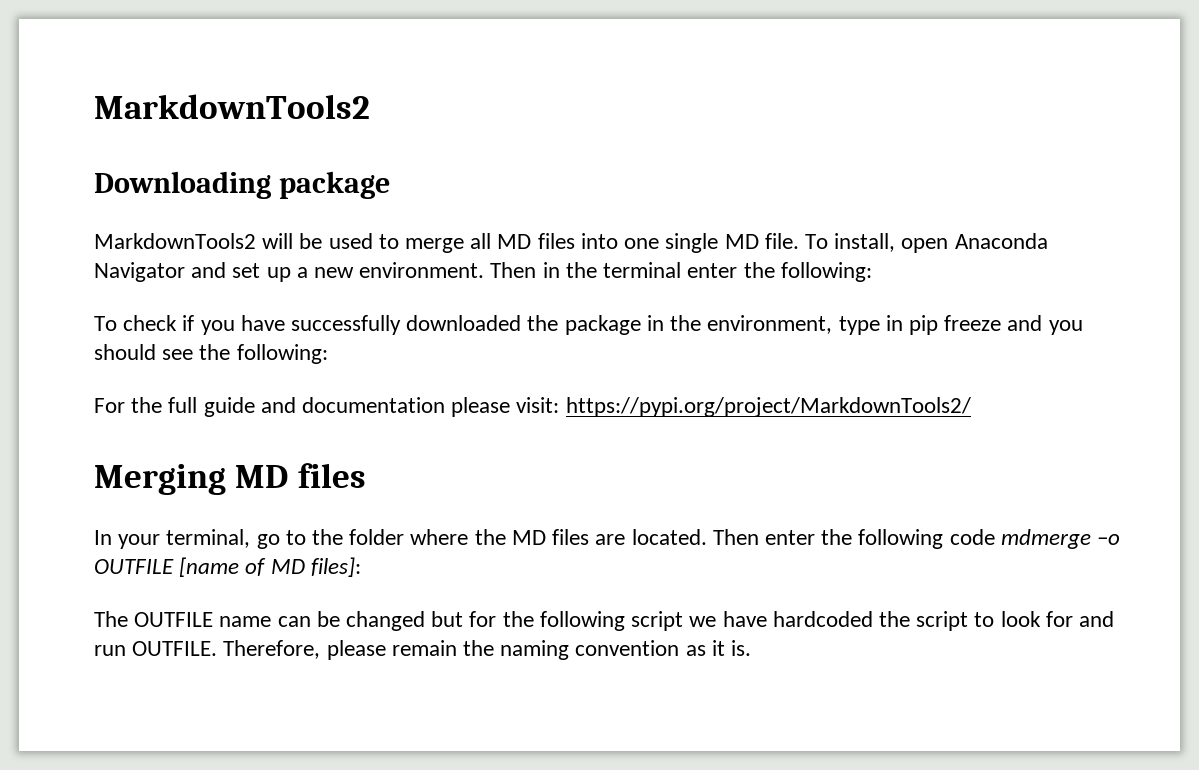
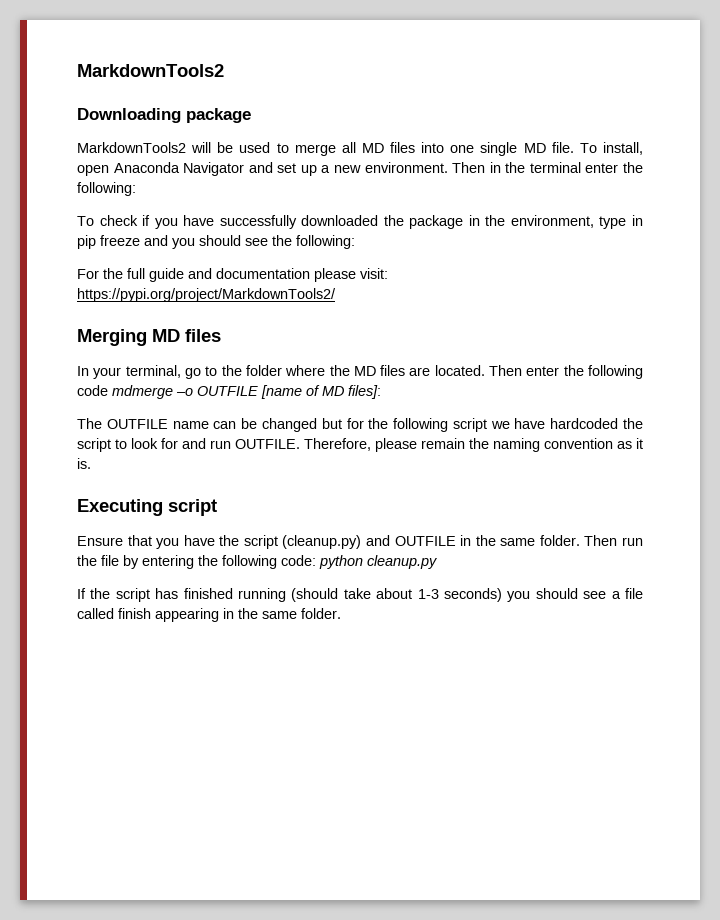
(752, 648) none -> [77,499,217,516] [77,535,643,549] [77,555,437,569] [77,588,643,602] [77,608,341,622] // Executing script // Ensure that you have the script (cleanup.py) and OUTFILE in the same folder. Then run the file by entering the following code: python cleanup.py // If the script has finished running (should take about 1-3 seconds) you should see a file called finish appearing in the same folder.

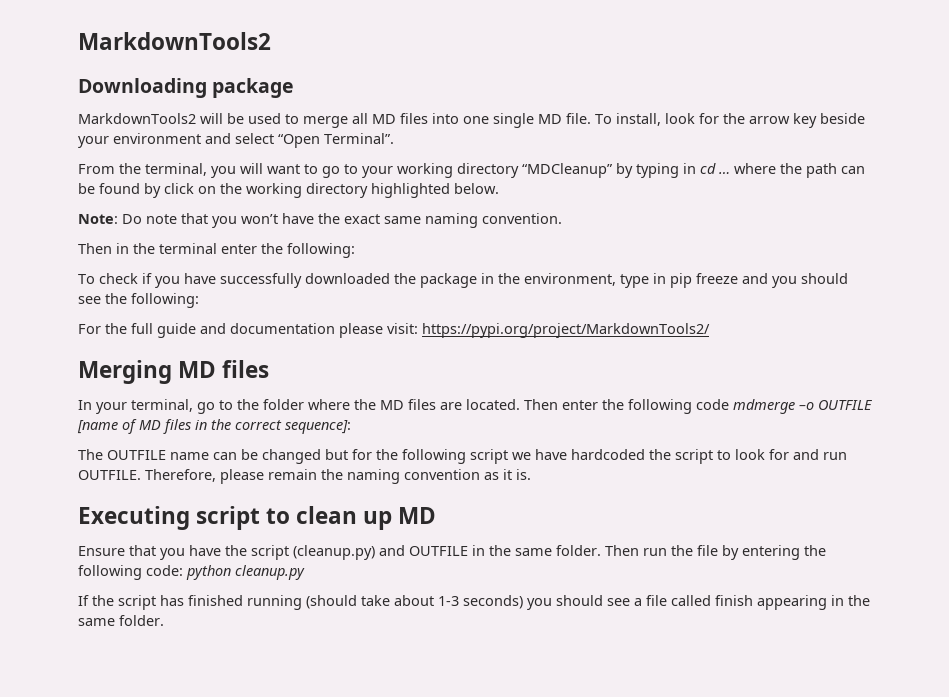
[77,162,448,176] open Anaconda Navigator and set up a new environment. -> [665,113,865,128] [78,133,394,148] [78,163,865,178] [78,183,499,198] [78,213,562,228] look for the arrow key beside your environment and select “Open Terminal”. // From the terminal, you will want to go to your working directory “MDCleanup” by typing in cd … where the path can be found by click on the working directory highlighted below. // Note: Do note that you won’t have the exact same naming convention. //
[348,385,381,399] files]: -> [163,419,351,434] files in the correct sequence]:
(217, 507) none -> [266,506,437,530] to clean up MD

